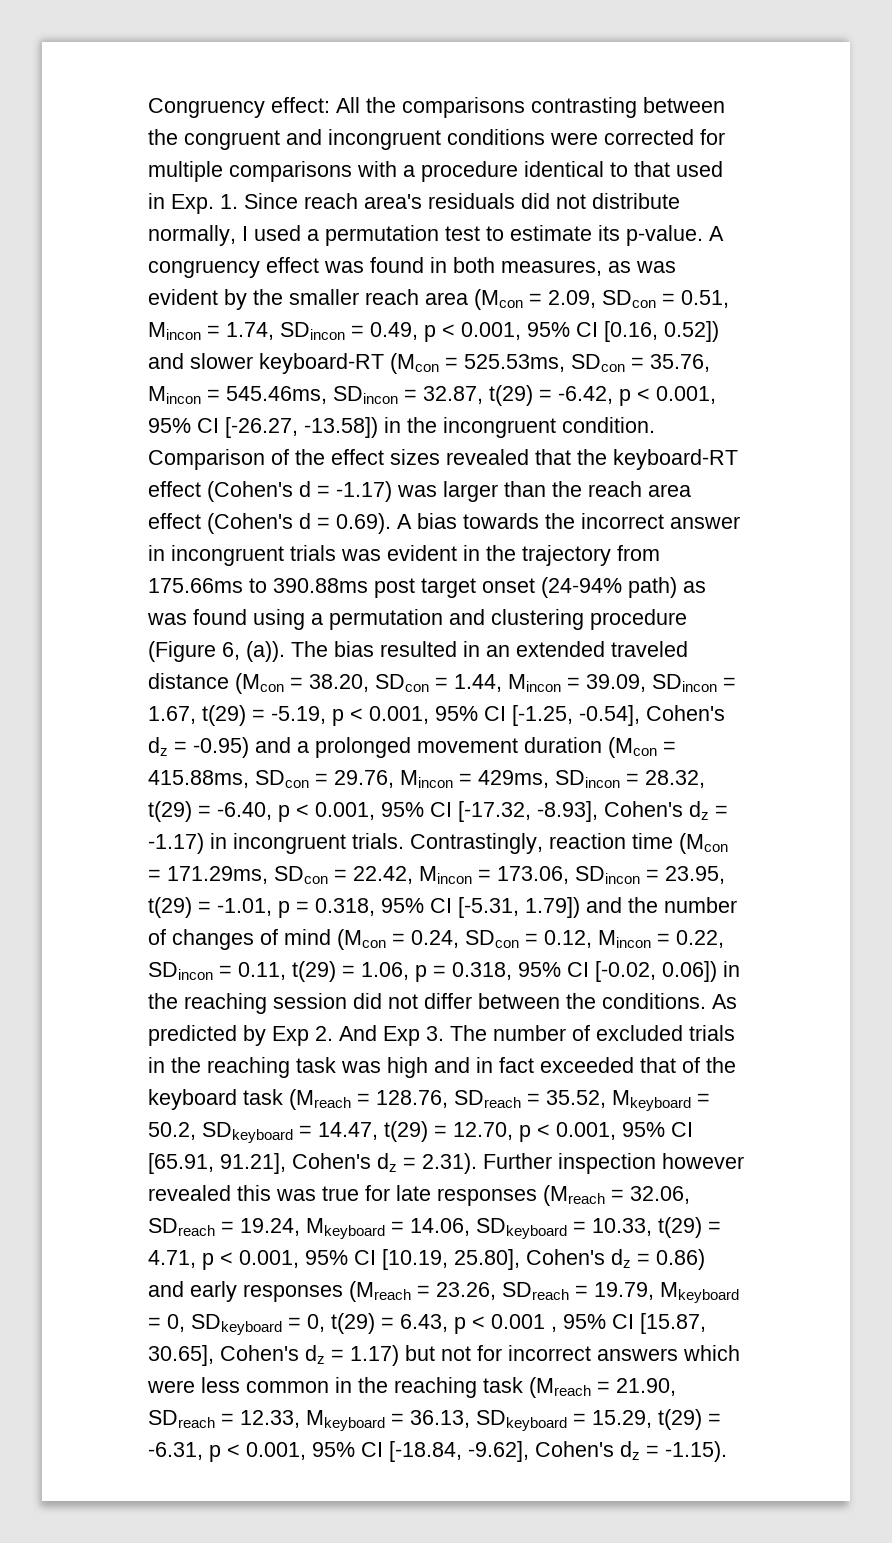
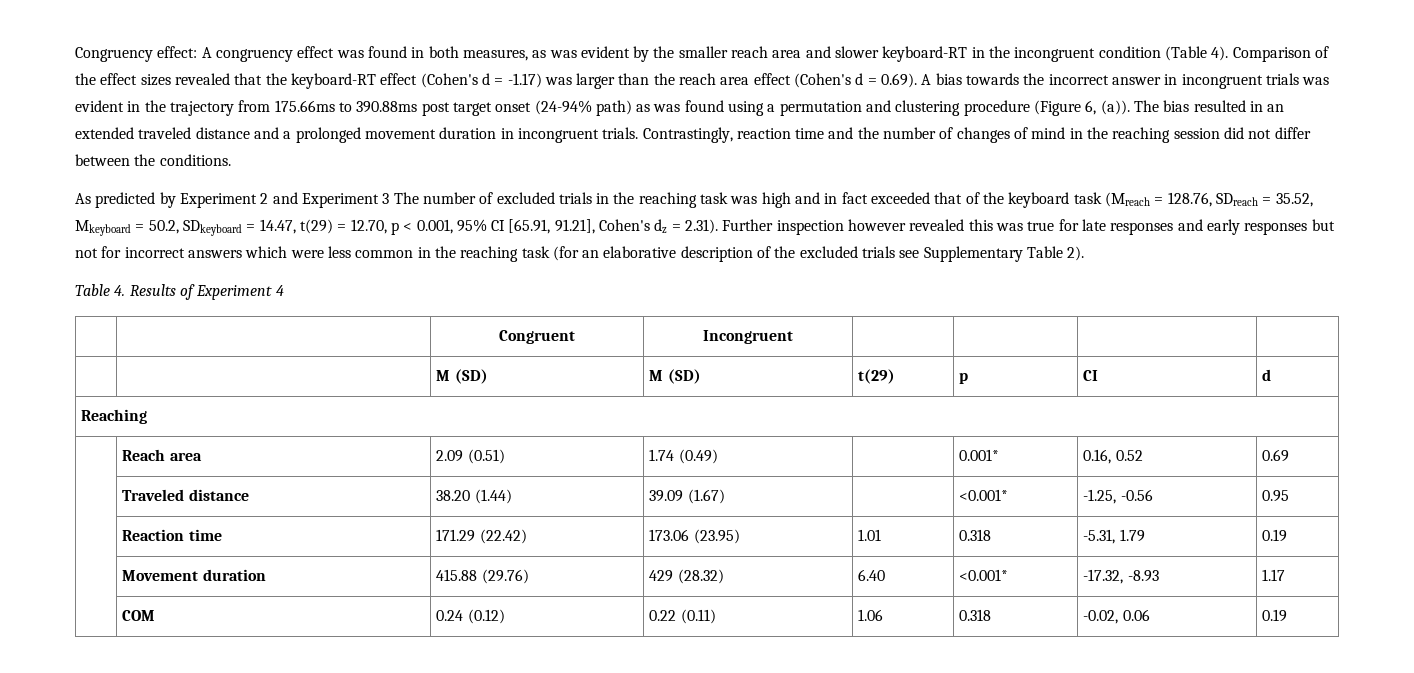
[336,97,725,118] [148,129,725,150] [148,161,723,182] [148,193,680,214] [148,225,703,246] All the comparisons contrasting between the congruent and incongruent conditions were corrected for multiple comparisons with a procedure identical to that used in Exp. 1. Since reach area's residuals did not distribute normally, I used a permutation test to estimate its p-value. -> (198, 52) none
[474,289,729,310] [148,321,719,342] [148,353,710,374] [148,385,716,406] [148,417,655,438] (Mcon = 2.09, SDcon = 0.51, Mincon = 1.74, SDincon = 0.49, p < 0.001, 95% CI [0.16, 0.52]) and slower keyboard-RT (Mcon = 525.53ms, SDcon = 35.76, Mincon = 545.46ms, SDincon = 32.87, t(29) = -6.42, p < 0.001, 95% CI [-26.27, -13.58]) in the incongruent condition. -> [805,46,1229,62] and slower keyboard-RT in the incongruent condition (Table 4).
[235,673,736,694] [148,705,725,726] [148,737,249,758] (Mcon = 38.20, SDcon = 1.44, Mincon = 39.09, SDincon = 1.67, t(29) = -5.19, p < 0.001, 95% CI [-1.25, -0.54], Cohen's dz = -0.95) -> (250, 133) none
[608,737,676,758] [148,770,705,788] [148,801,728,822] [148,833,204,854] (Mcon = 415.88ms, SDcon = 29.76, Mincon = 429ms, SDincon = 28.32, t(29) = -6.40, p < 0.001, 95% CI [-17.32, -8.93], Cohen's dz = -1.17) -> (497, 133) none
[679,833,728,854] [148,866,725,884] [148,897,580,918] (Mcon = 171.29ms, SDcon = 22.42, Mincon = 173.06, SDincon = 23.95, t(29) = -1.01, p = 0.318, 95% CI [-5.31, 1.79]) -> (825, 133) none
[337,929,724,950] [148,961,717,982] (Mcon = 0.24, SDcon = 0.12, Mincon = 0.22, SDincon = 0.11, t(29) = 1.06, p = 0.318, 95% CI [-0.02, 0.06]) -> (1066, 133) none
(706, 1001) none -> (231, 160) //
[272,1025,444,1046] Exp 2. And Exp 3. -> [179,192,390,208] Experiment 2 and Experiment 3
[543,1185,690,1206] [148,1217,721,1239] [148,1249,705,1270] [148,1281,739,1303] [148,1313,706,1335] [148,1345,399,1366] (Mreach = 32.06, SDreach = 19.24, Mkeyboard = 14.06, SDkeyboard = 10.33, t(29) = 4.71, p < 0.001, 95% CI [10.19, 25.80], Cohen's dz = 0.86) and early responses (Mreach = 23.26, SDreach = 19.79, Mkeyboard = 0, SDkeyboard = 0, t(29) = 6.43, p < 0.001 , 95% CI [15.87, 30.65], Cohen's dz = 1.17) -> [1177,219,1308,235] and early responses
[529,1377,676,1398] [148,1409,721,1431] [148,1441,727,1462] (Mreach = 21.90, SDreach = 12.33, Mkeyboard = 36.13, SDkeyboard = 15.29, t(29) = -6.31, p < 0.001, 95% CI [-18.84, -9.62], Cohen's dz = -1.15). -> [552,246,1085,262] [75,284,284,300] [499,330,575,344] [703,330,793,344] [436,369,488,384] [649,369,701,384] [858,369,896,384] [959,373,969,384] [1083,370,1099,381] [1262,369,1272,381] [81,409,148,424] [122,449,202,461] [436,449,505,464] [649,449,718,464] [959,449,1000,461] [1083,449,1143,464] [1262,449,1290,462] [122,489,249,501] [436,489,512,504] [649,489,725,504] [959,489,1009,501] [1083,489,1153,504] [1262,490,1290,502] [122,529,222,541] [436,529,527,544] [649,529,740,544] [858,529,882,541] [959,529,992,541] [1083,529,1145,544] [1262,529,1288,542] [122,569,266,581] [436,569,529,584] [649,569,724,584] [858,569,886,581] [959,569,1009,581] [1083,569,1159,584] [1262,569,1286,581] [122,610,156,621] [436,609,505,624] [649,609,716,624] [858,609,884,621] [959,609,992,621] [1083,609,1150,624] [1262,609,1288,622] (for an elaborative description of the excluded trials see Supplementary Table 2). // Table 4. Results of Experiment 4 // | | Congruent | Incongruent | | | | // | | M (SD) | M (SD) | t(29) | p | CI | d // Reaching // | Reach area | 2.09 (0.51) | 1.74 (0.49) | | 0.001* | 0.16, 0.52 | 0.69 // | Traveled distance | 38.20 (1.44) | 39.09 (1.67) | | <0.001* | -1.25, -0.56 | 0.95 // | Reaction time | 171.29 (22.42) | 173.06 (23.95) | 1.01 | 0.318 | -5.31, 1.79 | 0.19 // | Movement duration | 415.88 (29.76) | 429 (28.32) | 6.40 | <0.001* | -17.32, -8.93 | 1.17 // | COM | 0.24 (0.12) | 0.22 (0.11) | 1.06 | 0.318 | -0.02, 0.06 | 0.19

